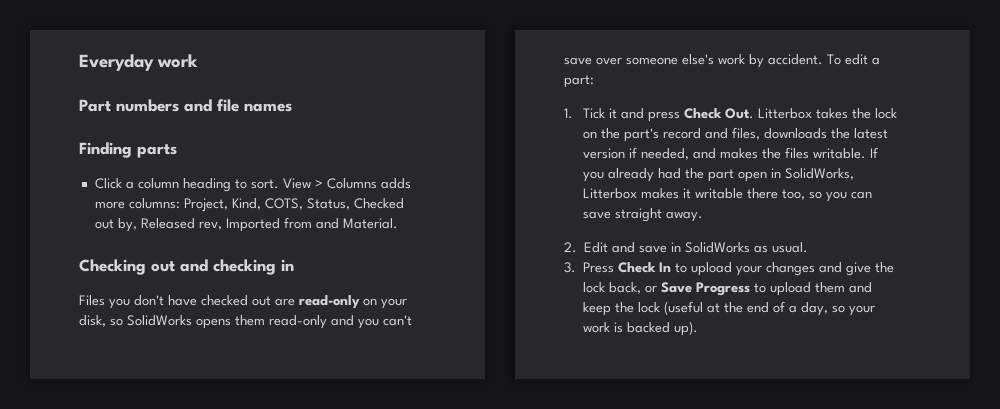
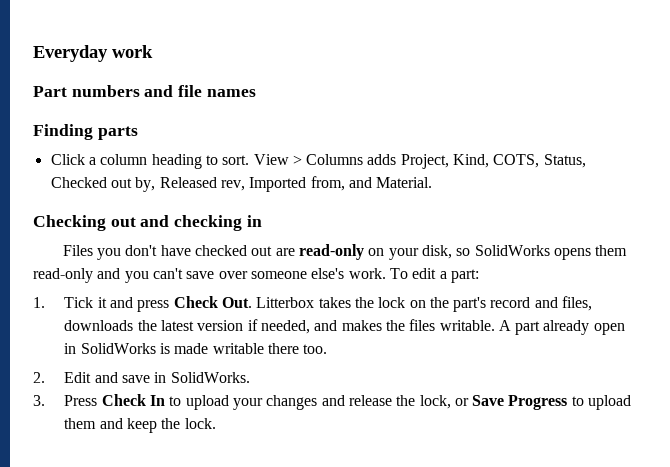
[94,198,180,209] more columns: -> (397, 159) none
[283,217,312,229] from -> [310,176,345,191] from,
[718,54,823,68] work by accident. -> [348,268,386,279] work.
[869,147,878,158] [582,168,854,182] [582,188,872,202] [582,208,703,222] If you already had the part open in SolidWorks, Litterbox makes it writable there too, so you can save straight away. -> [498,320,625,335] [64,343,328,354] A part already open in SolidWorks is made writable there too.
[685,242,809,253] SolidWorks as usual. -> [170,372,250,383] SolidWorks.
[846,262,895,276] [583,282,642,294] give the lock back, -> [348,395,451,409] release the lock,
[638,301,876,316] [583,321,699,336] lock (useful at the end of a day, so your work is backed up). -> [184,418,216,429] lock.

